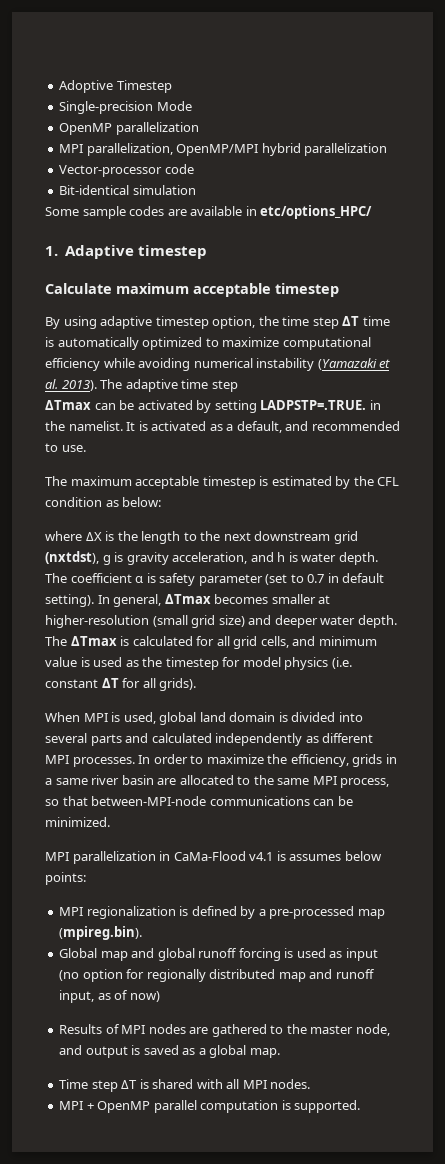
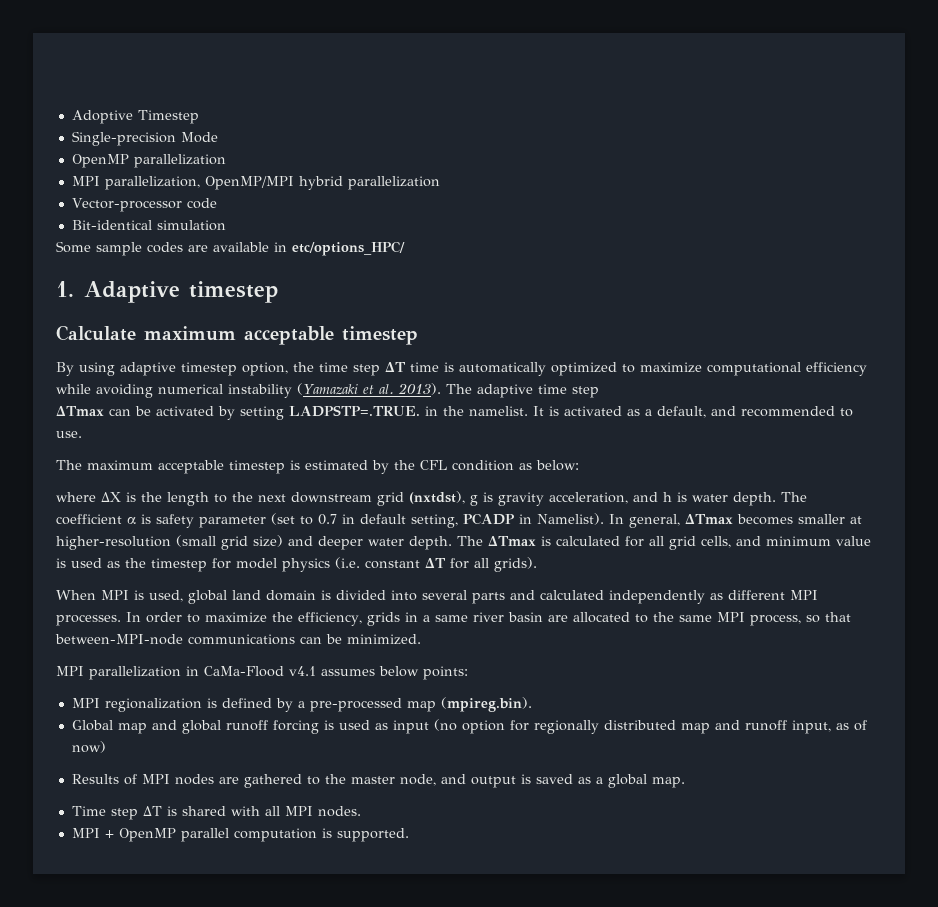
[45,594,94,607] setting). -> [411,513,604,528] setting, PCADP in Namelist).
[276,851,286,861] is -> (316, 671) none

